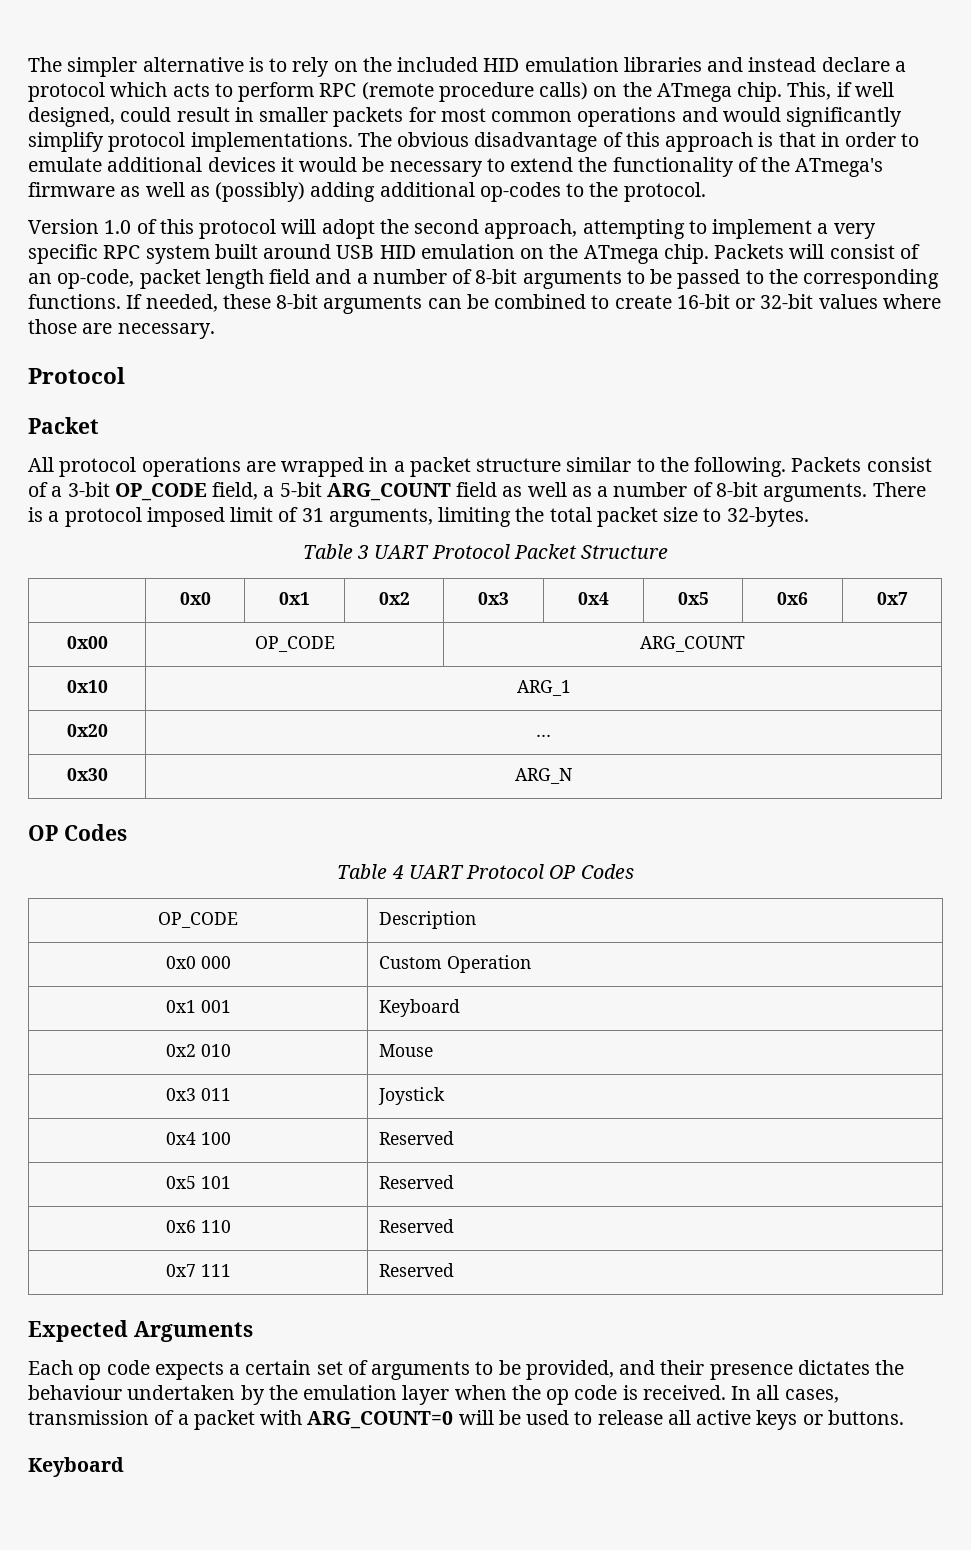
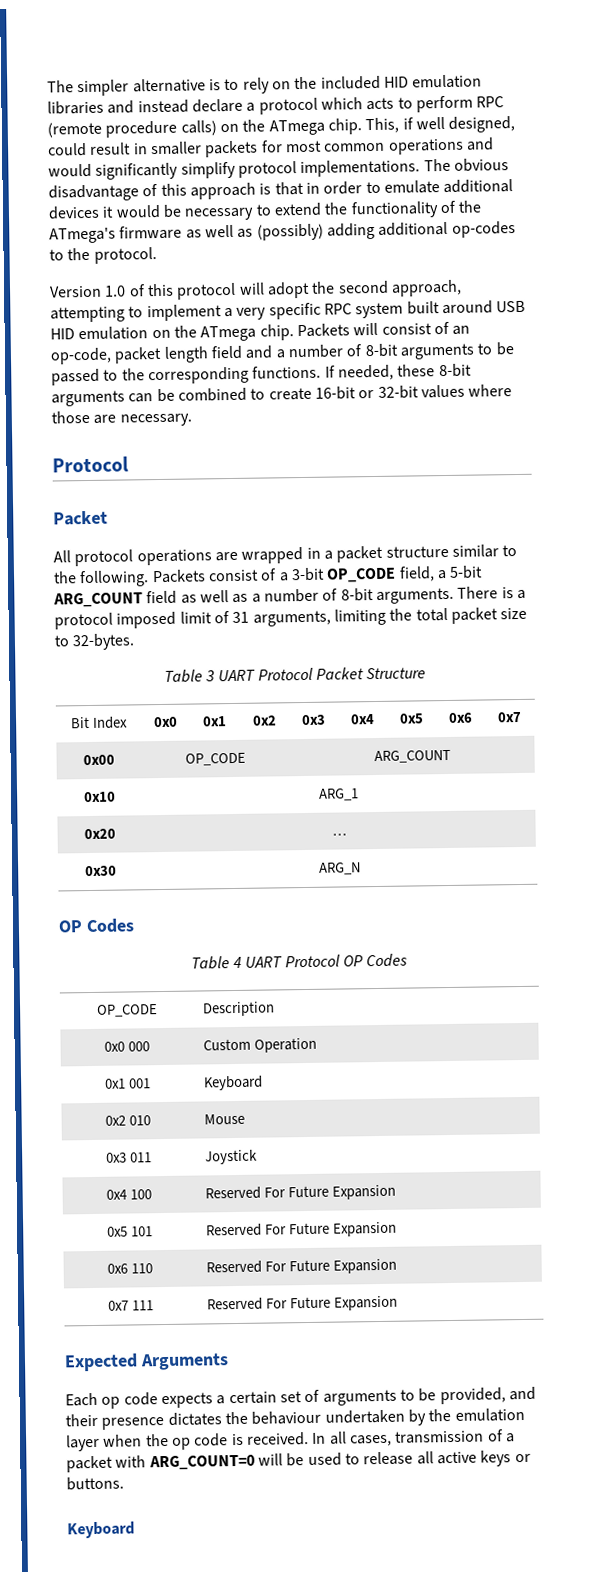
(669, 552) none -> [71,716,128,729] Bit Index
(455, 1138) none -> [263,1184,396,1200] For Future Expansion
(455, 1182) none -> [264,1221,397,1237] For Future Expansion
(455, 1226) none -> [264,1258,397,1274] For Future Expansion
(455, 1270) none -> [265,1295,398,1311] For Future Expansion

